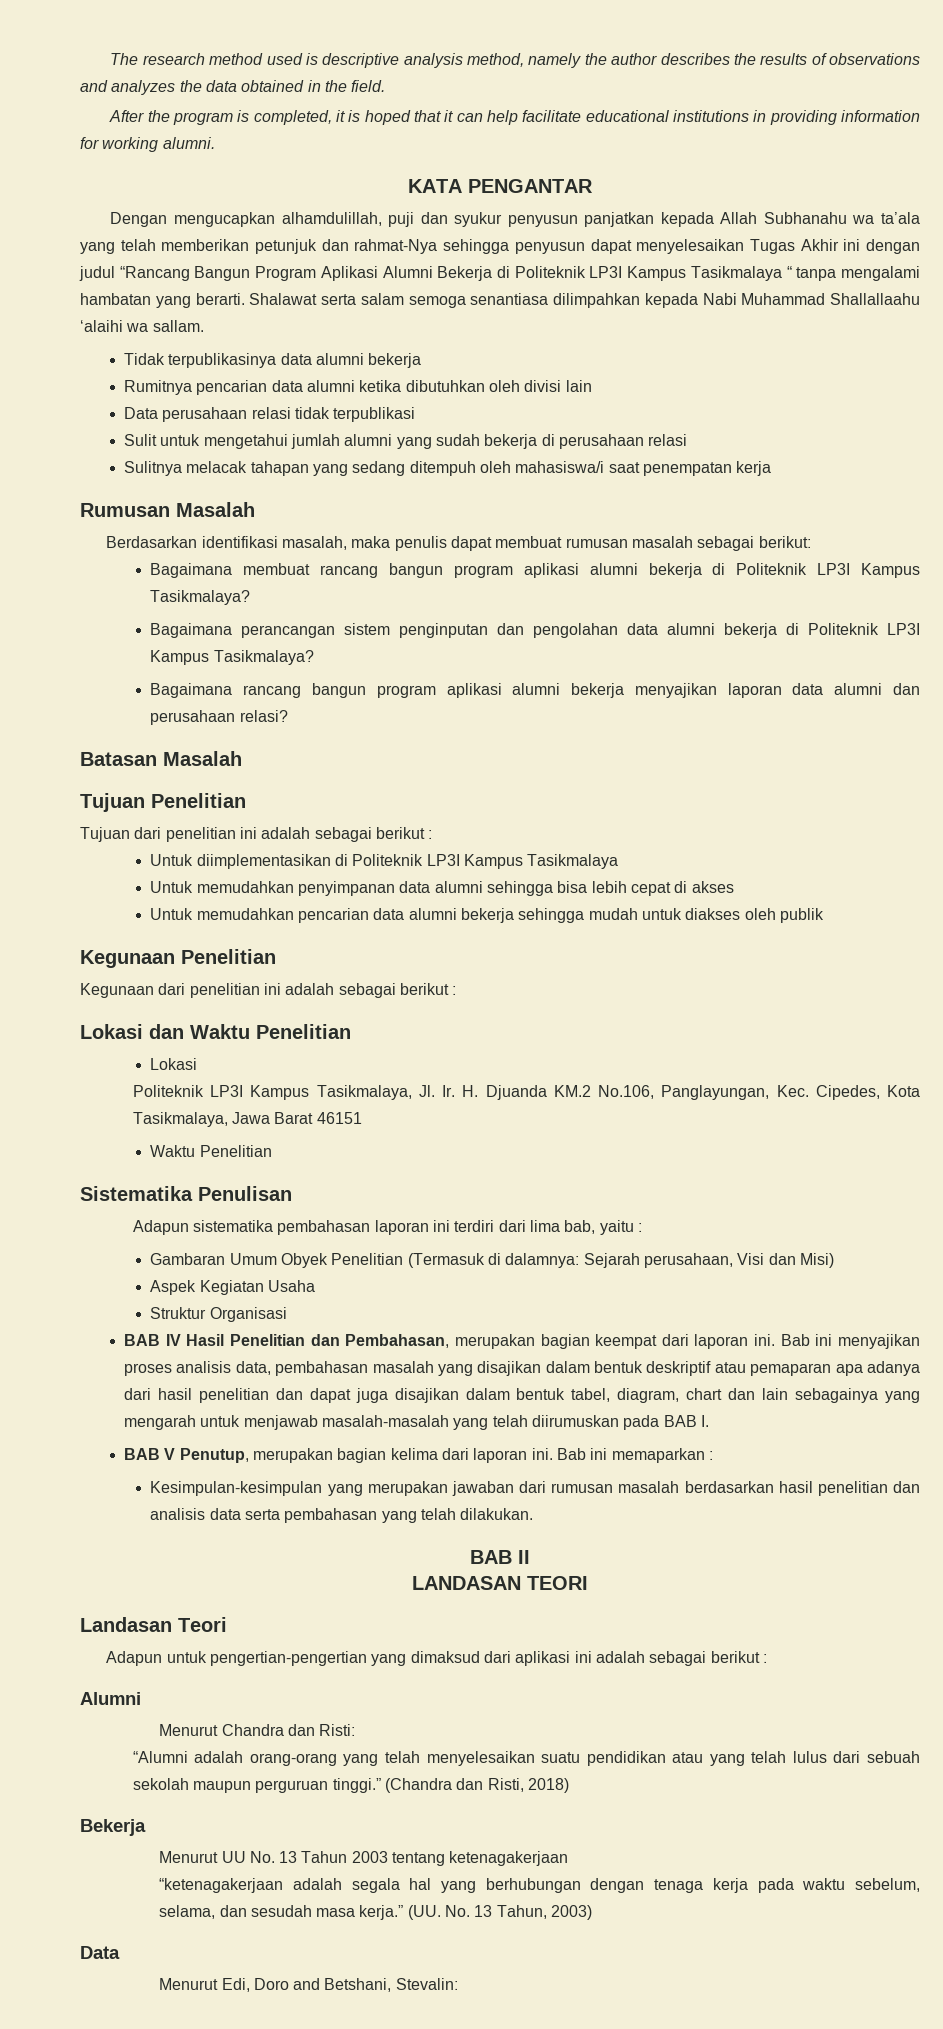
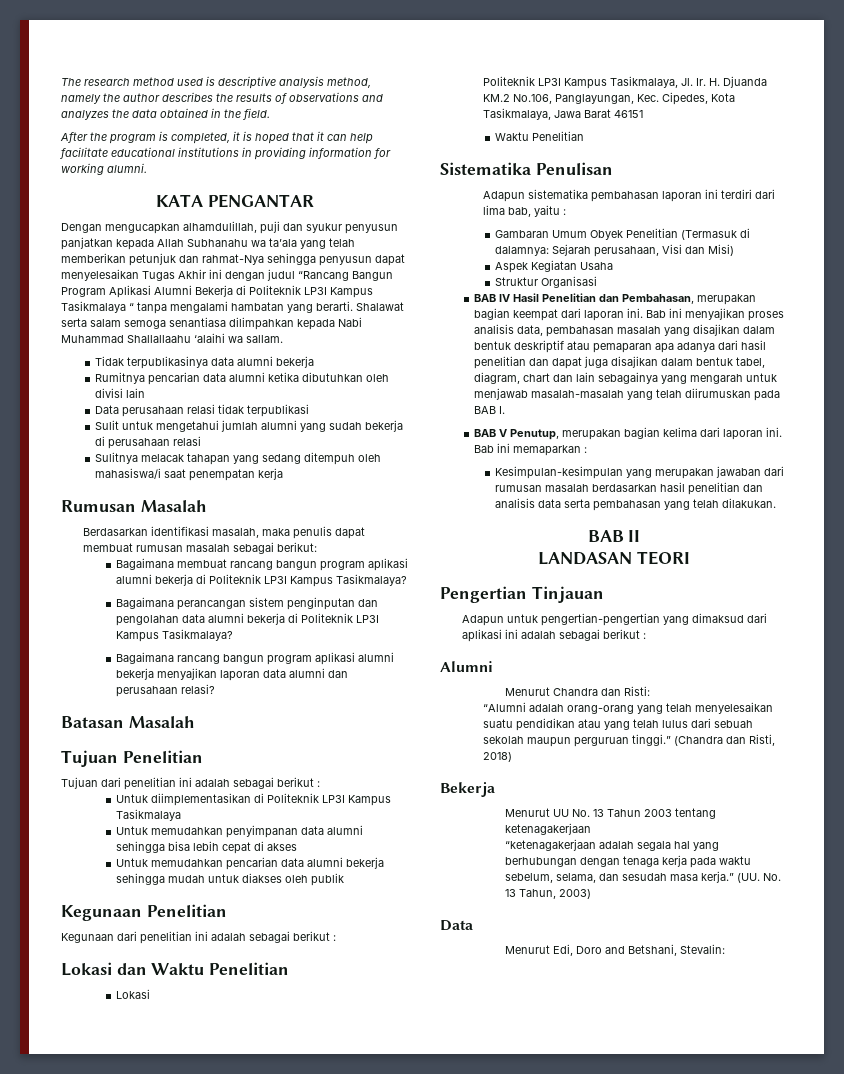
[80,1617,227,1632] Landasan Teori -> [440,586,604,603] Pengertian Tinjauan

